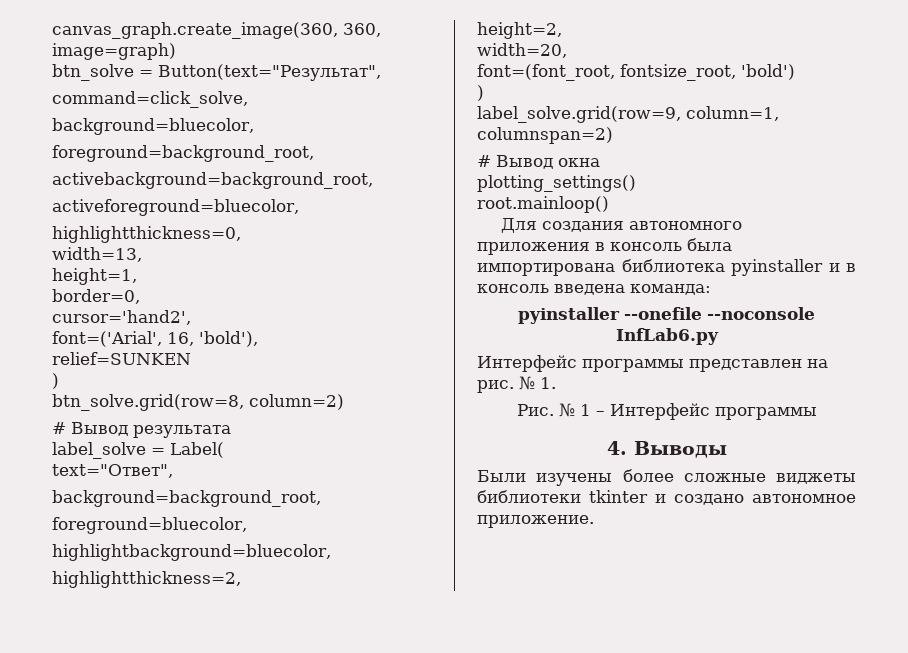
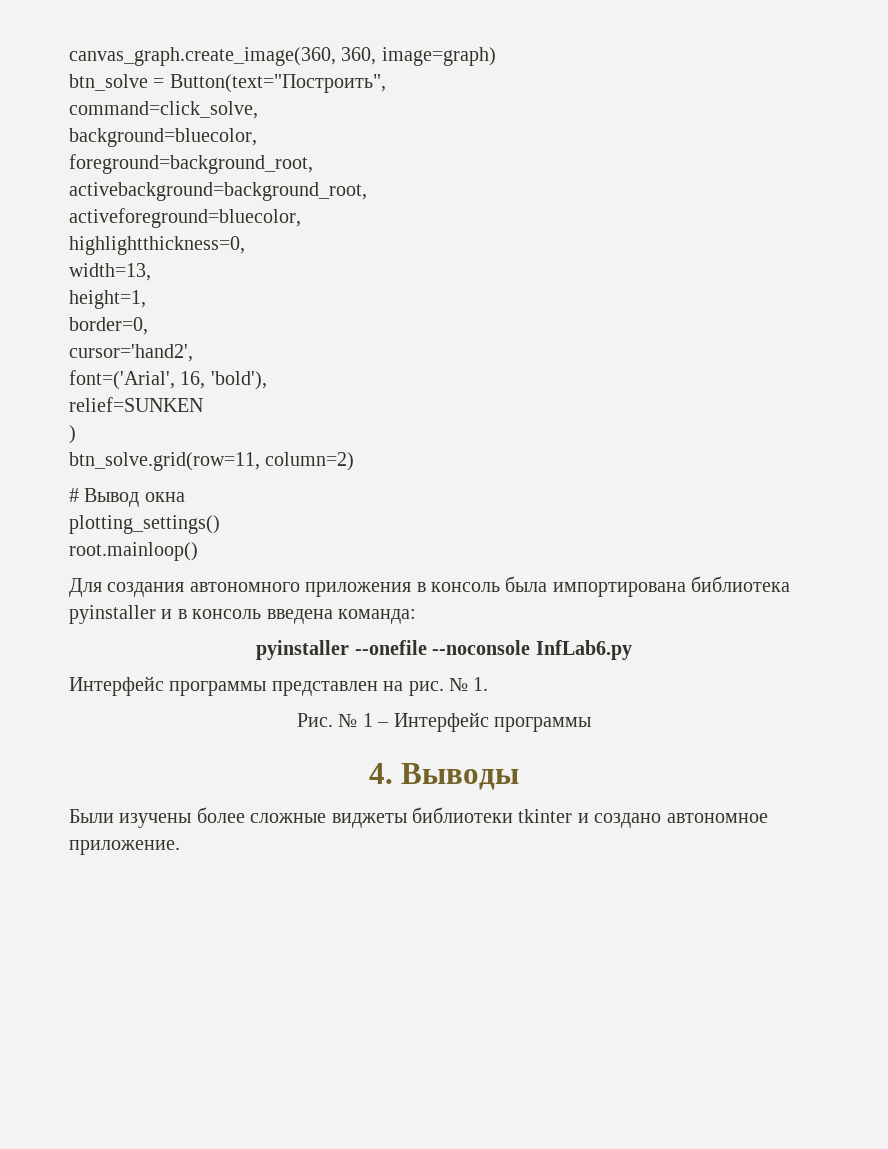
[158,64,381,81] Button(text="Результат", -> [169,74,386,93] Button(text="Построить",
[52,394,244,411] btn_solve.grid(row=8, -> [69,452,260,471] btn_solve.grid(row=11,
[52,422,231,438] [52,442,224,459] [52,464,173,478] [52,490,321,507] [52,517,247,534] [52,544,331,561] [52,571,241,588] [477,22,562,39] [477,43,567,58] [477,64,795,81] [477,85,484,101] [477,106,779,123] [477,127,613,144] // # Вывод результата // label_solve = Label( // text="Ответ", // background=background_root, // foreground=bluecolor, // highlightbackground=bluecolor, // highlightthickness=2, // height=2, // width=20, // font=(font_root, fontsize_root, 'bold') // ) // label_solve.grid(row=9, column=1, columnspan=2) -> (355, 461) none

